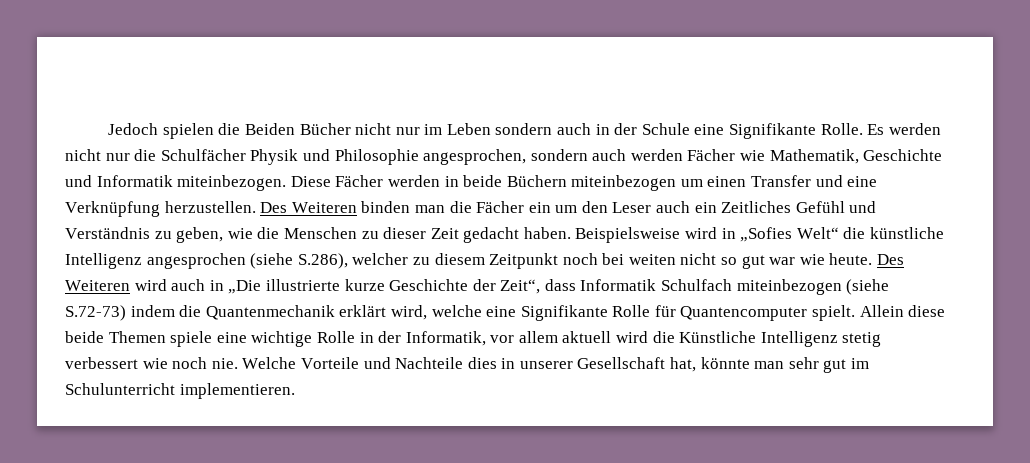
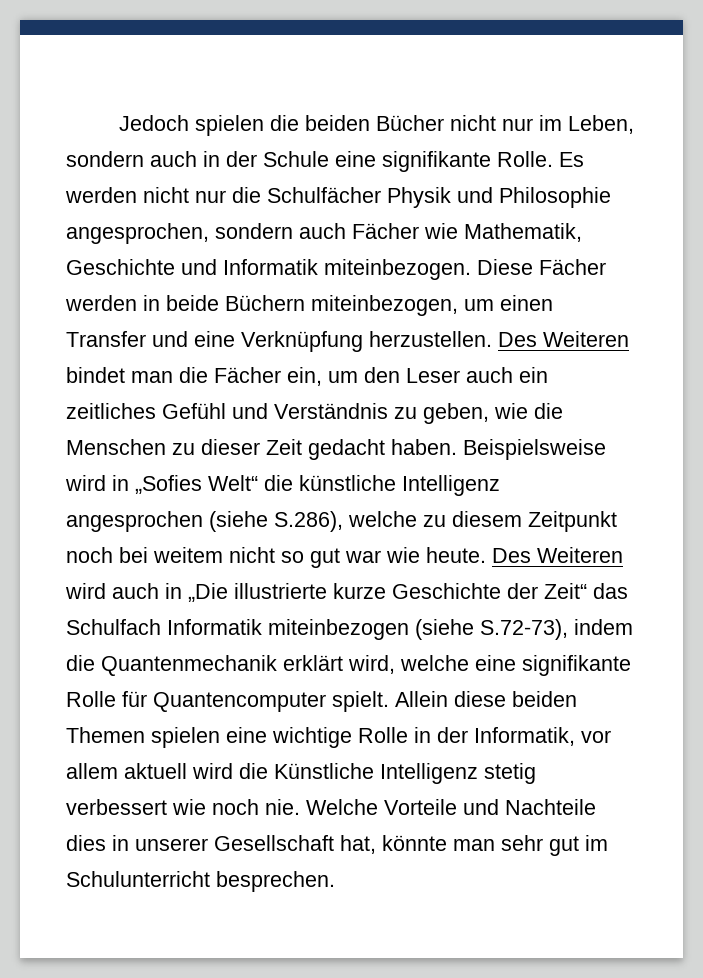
[244,123,295,135] Beiden -> [305,115,371,131] beiden
[446,123,491,135] Leben -> [568,115,635,134] Leben,
[728,123,816,139] Signifikante -> [382,151,491,172] signifikante
[630,149,683,161] werden -> (346, 231) none
[571,175,677,191] miteinbezogen -> [311,295,458,316] miteinbezogen,
[361,201,411,213] binden -> [66,367,125,383] bindet
[528,202,551,213] ein -> [287,367,322,386] ein,
[721,201,792,213] Zeitliches -> [66,403,156,419] zeitliches
[352,253,409,265] welcher -> [348,511,417,527] welche
[628,254,676,265] weiten -> [153,547,223,563] weitem
[500,279,733,294] Zeit“, dass Informatik Schulfach -> [544,583,628,599] [66,619,262,635] Zeit“ das Schulfach Informatik
[65,305,126,321] S.72-73) -> [480,619,568,640] S.72-73),
[520,305,608,321] Signifikante -> [522,655,631,676] signifikante
[65,331,213,347] beide Themen spiele -> [512,691,577,707] [66,727,220,748] beiden Themen spielen
[179,383,295,399] implementieren. -> [216,871,335,892] besprechen.

